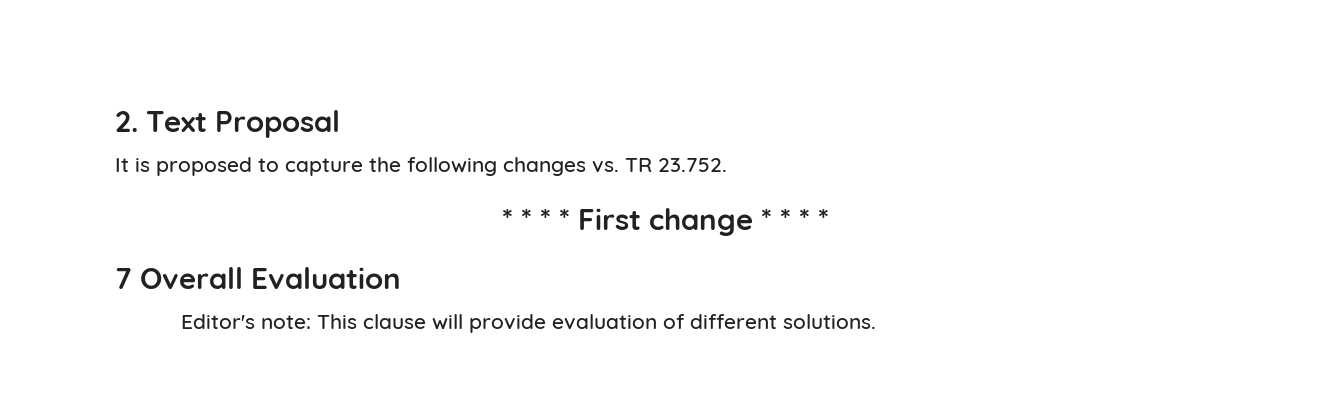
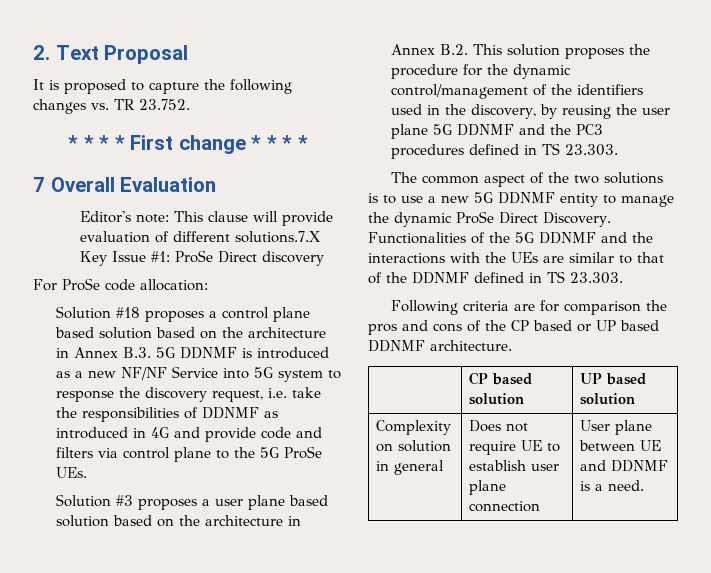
[783,314,877,329] solutions. -> [234,231,321,243] [79,250,324,266] [33,278,208,291] [56,306,311,322] [55,327,327,339] [56,347,330,359] [56,366,342,382] [56,387,322,402] [56,407,279,422] [56,427,323,442] [56,446,323,462] [56,467,88,478] [56,494,329,510] [56,515,302,527] [391,44,651,59] [391,64,572,79] [391,84,644,99] [391,104,671,119] [391,124,604,139] [391,143,619,159] [391,172,664,187] [368,192,674,207] [368,211,611,227] [368,232,653,244] [368,252,664,264] [368,271,623,284] [391,300,668,315] [368,320,659,335] [368,340,512,352] [469,372,533,385] [469,393,525,405] [580,373,647,385] [580,393,636,405] [376,420,452,435] [376,440,452,452] [376,460,445,475] [469,420,529,432] [469,440,561,455] [469,460,560,471] [469,480,507,495] [469,501,541,512] [580,420,653,435] [579,440,662,451] [580,460,669,472] [580,480,645,491] solutions.7.X Key Issue #1: ProSe Direct discovery // For ProSe code allocation: // Solution #18 proposes a control plane based solution based on the architecture in Annex B.3. 5G DDNMF is introduced as a new NF/NF Service into 5G system to response the discovery request, i.e. take the responsibilities of DDNMF as introduced in 4G and provide code and filters via control plane to the 5G ProSe UEs. // Solution #3 proposes a user plane based solution based on the architecture in Annex B.2. This solution proposes the procedure for the dynamic control/management of the identifiers used in the discovery, by reusing the user plane 5G DDNMF and the PC3 procedures defined in TS 23.303. // The common aspect of the two solutions is to use a new 5G DDNMF entity to manage the dynamic ProSe Direct Discovery. Functionalities of the 5G DDNMF and the interactions with the UEs are similar to that of the DDNMF defined in TS 23.303. // Following criteria are for comparison the pros and cons of the CP based or UP based DDNMF architecture. // | CP based solution | UP based solution // Complexity on solution in general | Does not require UE to establish user plane connection | User plane between UE and DDNMF is a need.

